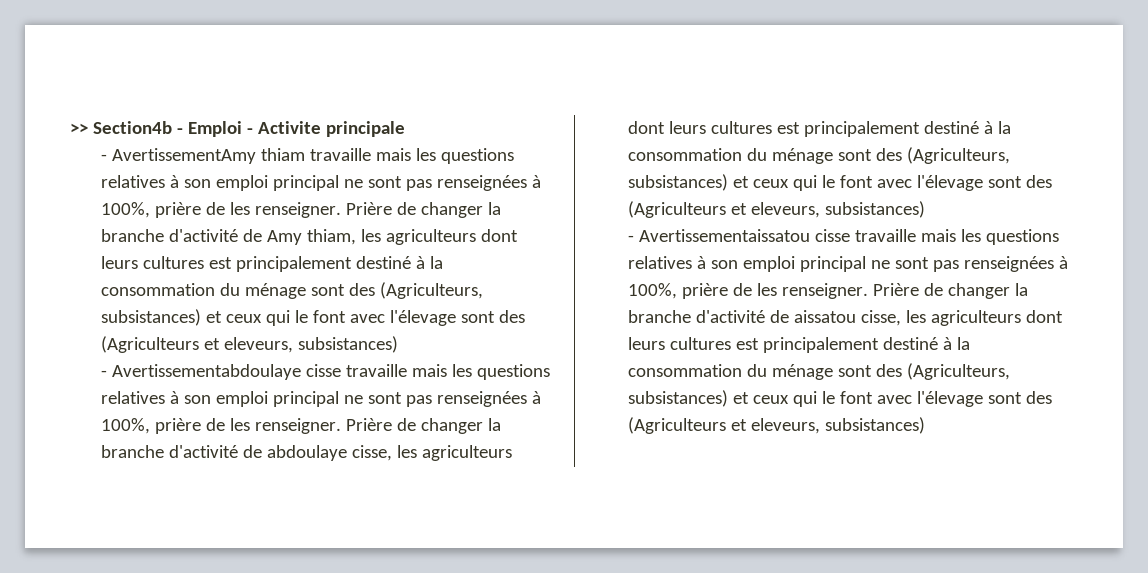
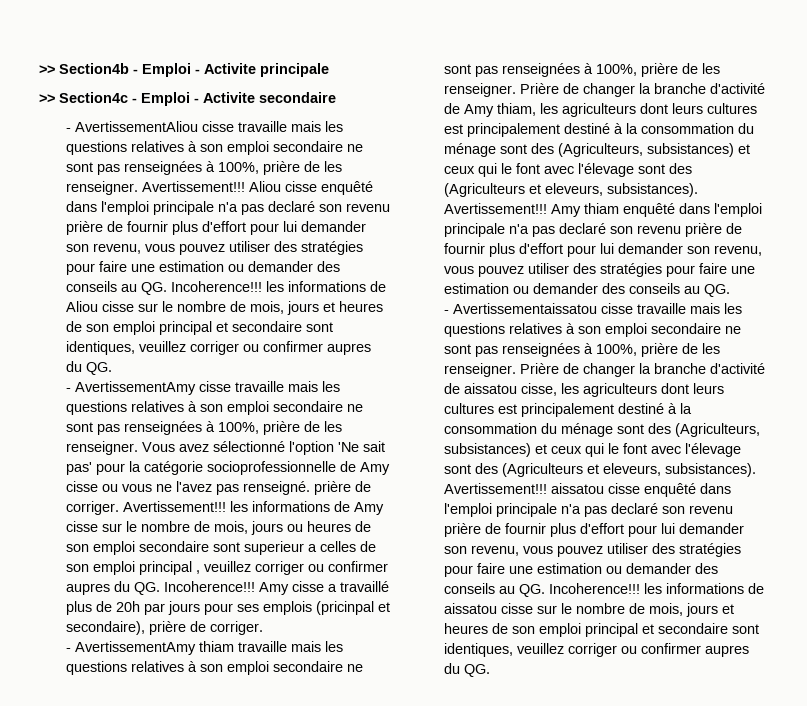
(405, 129) none -> [39,92,336,106] [65,121,343,132] [65,141,363,155] [65,161,342,175] [65,181,373,195] [65,201,390,215] [65,221,366,235] [65,241,363,255] [65,261,340,275] [65,281,386,295] [65,301,383,315] [65,321,333,335] [65,341,371,355] [65,361,112,375] [65,381,340,395] [65,401,363,415] [65,421,342,435] [65,441,385,455] [65,461,390,475] [65,481,371,495] [65,501,384,515] [65,521,371,535] [65,541,376,555] [65,561,388,575] [65,581,389,595] [65,601,390,615] [65,621,263,635] // >> Section4c - Emploi - Activite secondaire // - AvertissementAliou cisse travaille mais les questions relatives à son emploi secondaire ne sont pas renseignées à 100%, prière de les renseigner. Avertissement!!! Aliou cisse enquêté dans l'emploi principale n'a pas declaré son revenu prière de fournir plus d'effort pour lui demander son revenu, vous pouvez utiliser des stratégies pour faire une estimation ou demander des conseils au QG. Incoherence!!! les informations de Aliou cisse sur le nombre de mois, jours et heures de son emploi principal et secondaire sont identiques, veuillez corriger ou confirmer aupres du QG. // - AvertissementAmy cisse travaille mais les questions relatives à son emploi secondaire ne sont pas renseignées à 100%, prière de les renseigner. Vous avez sélectionné l'option 'Ne sait pas' pour la catégorie socioprofessionnelle de Amy cisse ou vous ne l'avez pas renseigné. prière de corriger. Avertissement!!! les informations de Amy cisse sur le nombre de mois, jours ou heures de son emploi secondaire sont superieur a celles de son emploi principal , veuillez corriger ou confirmer aupres du QG. Incoherence!!! Amy cisse a travaillé plus de 20h par jours pour ses emplois (pricinpal et secondaire), prière de corriger.
[272,175,339,191] principal -> [272,661,343,672] secondaire
[297,336,398,353] [100,364,550,380] [100,391,541,407] [100,418,501,434] [100,445,512,461] [627,121,1011,137] [627,147,1010,164] [627,174,1052,191] [627,201,925,218] subsistances) // - Avertissementabdoulaye cisse travaille mais les questions relatives à son emploi principal ne sont pas renseignées à 100%, prière de les renseigner. Prière de changer la branche d'activité de abdoulaye cisse, les agriculteurs dont leurs cultures est principalement destiné à la consommation du ménage sont des (Agriculteurs, subsistances) et ceux qui le font avec l'élevage sont des (Agriculteurs et eleveurs, subsistances) -> [606,183,698,197] [443,203,762,217] [443,223,742,237] [443,243,762,257] [443,263,755,277] [443,283,730,297] subsistances). Avertissement!!! Amy thiam enquêté dans l'emploi principale n'a pas declaré son revenu prière de fournir plus d'effort pour lui demander son revenu, vous pouvez utiliser des stratégies pour faire une estimation ou demander des conseils au QG.
[799,256,866,272] principal -> [650,323,721,334] secondaire
[824,417,925,434] subsistances) -> [664,463,756,477] [443,483,731,497] [443,503,733,517] [443,523,744,537] [443,543,741,557] [443,563,718,577] [443,583,764,597] [443,603,734,617] [443,623,759,637] [443,643,749,657] [443,663,490,677] subsistances). Avertissement!!! aissatou cisse enquêté dans l'emploi principale n'a pas declaré son revenu prière de fournir plus d'effort pour lui demander son revenu, vous pouvez utiliser des stratégies pour faire une estimation ou demander des conseils au QG. Incoherence!!! les informations de aissatou cisse sur le nombre de mois, jours et heures de son emploi principal et secondaire sont identiques, veuillez corriger ou confirmer aupres du QG.

